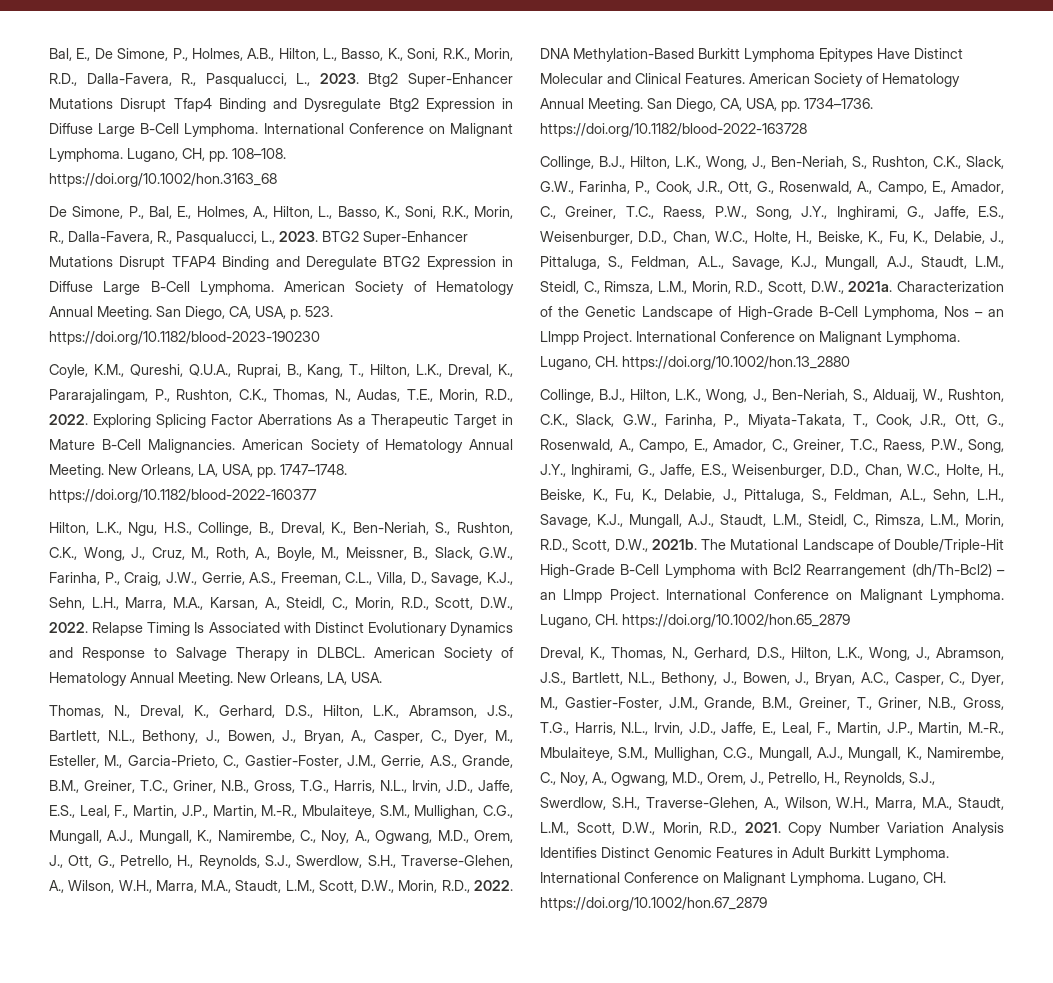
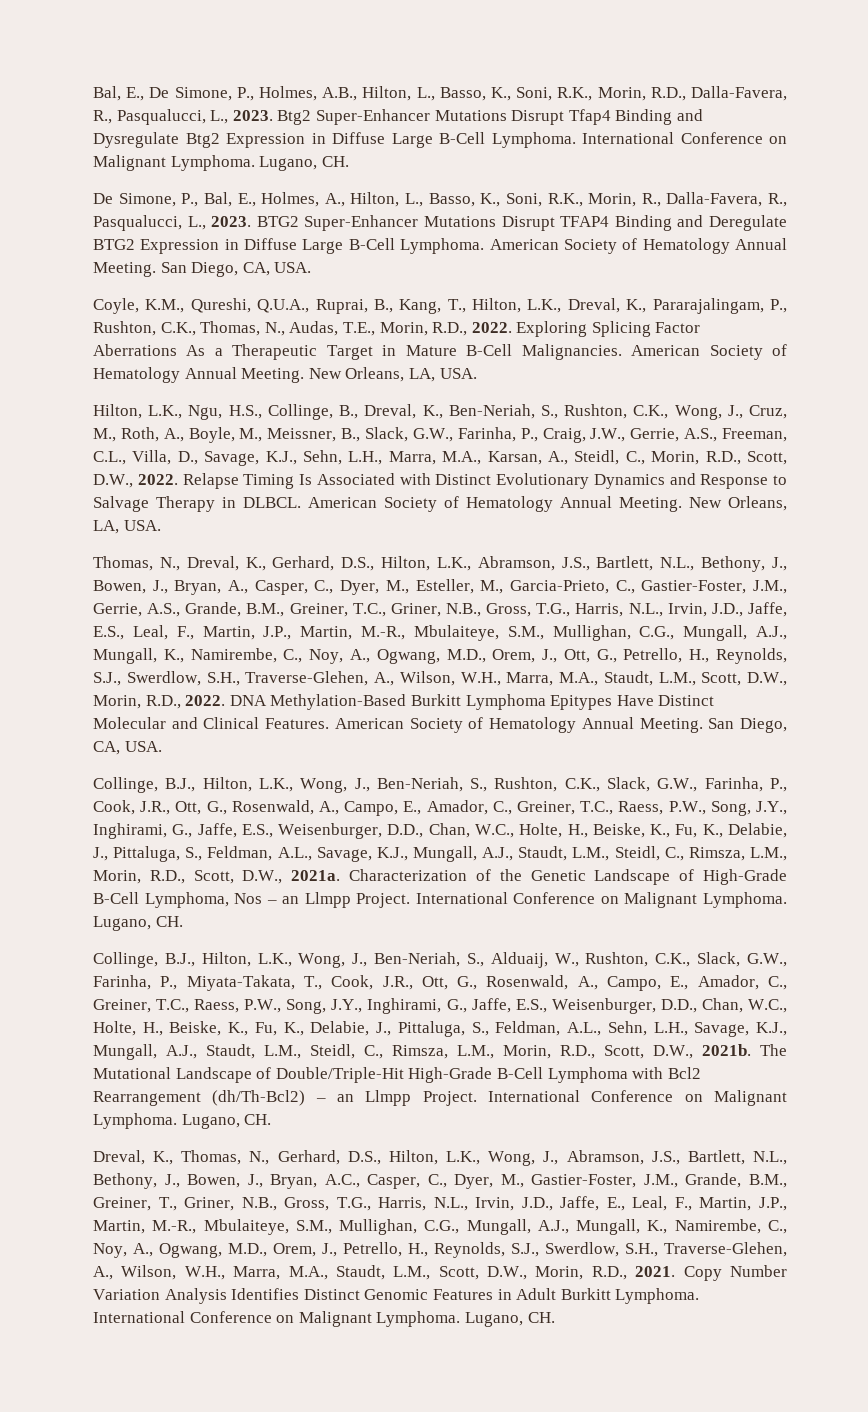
[182,148,286,162] [49,173,277,187] CH, pp. 108–108. https://doi.org/10.1002/hon.3163_68 -> [321,156,349,167] CH.
[255,306,333,320] [49,331,320,345] USA, p. 523. https://doi.org/10.1182/blood-2023-190230 -> [274,262,312,273] USA.
[222,464,347,478] [49,489,317,503] USA, pp. 1747–1748. https://doi.org/10.1182/blood-2022-160377 -> [439,368,477,379] USA.
[746,98,873,112] [540,123,807,137] USA, pp. 1734–1736. https://doi.org/10.1182/blood-2022-163728 -> [124,741,162,752] USA.
[622,356,850,370] https://doi.org/10.1002/hon.13_2880 -> (183, 921) none
[622,614,850,628] https://doi.org/10.1002/hon.65_2879 -> (272, 1119) none
[540,897,767,911] https://doi.org/10.1002/hon.67_2879 -> (555, 1317) none

